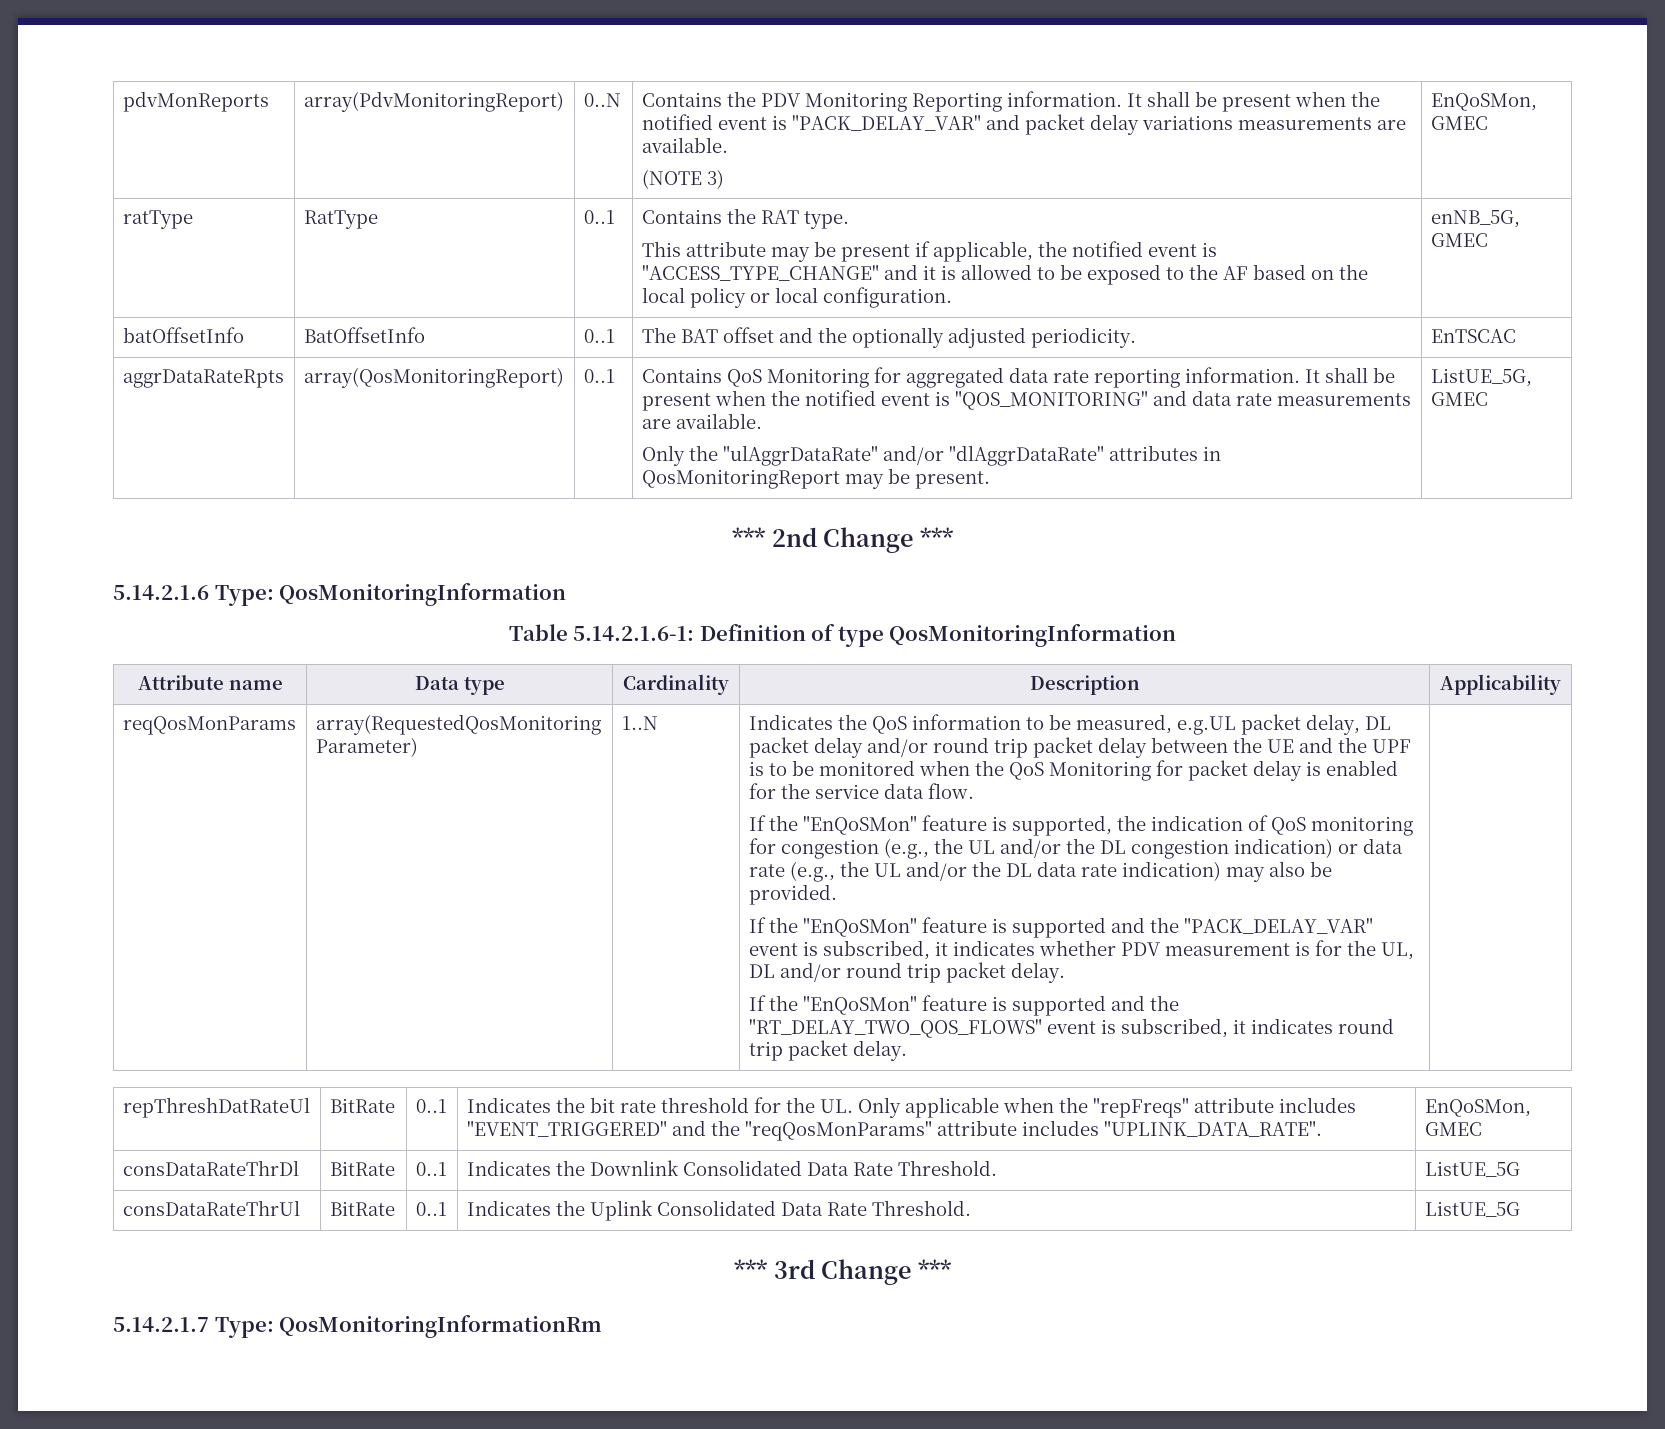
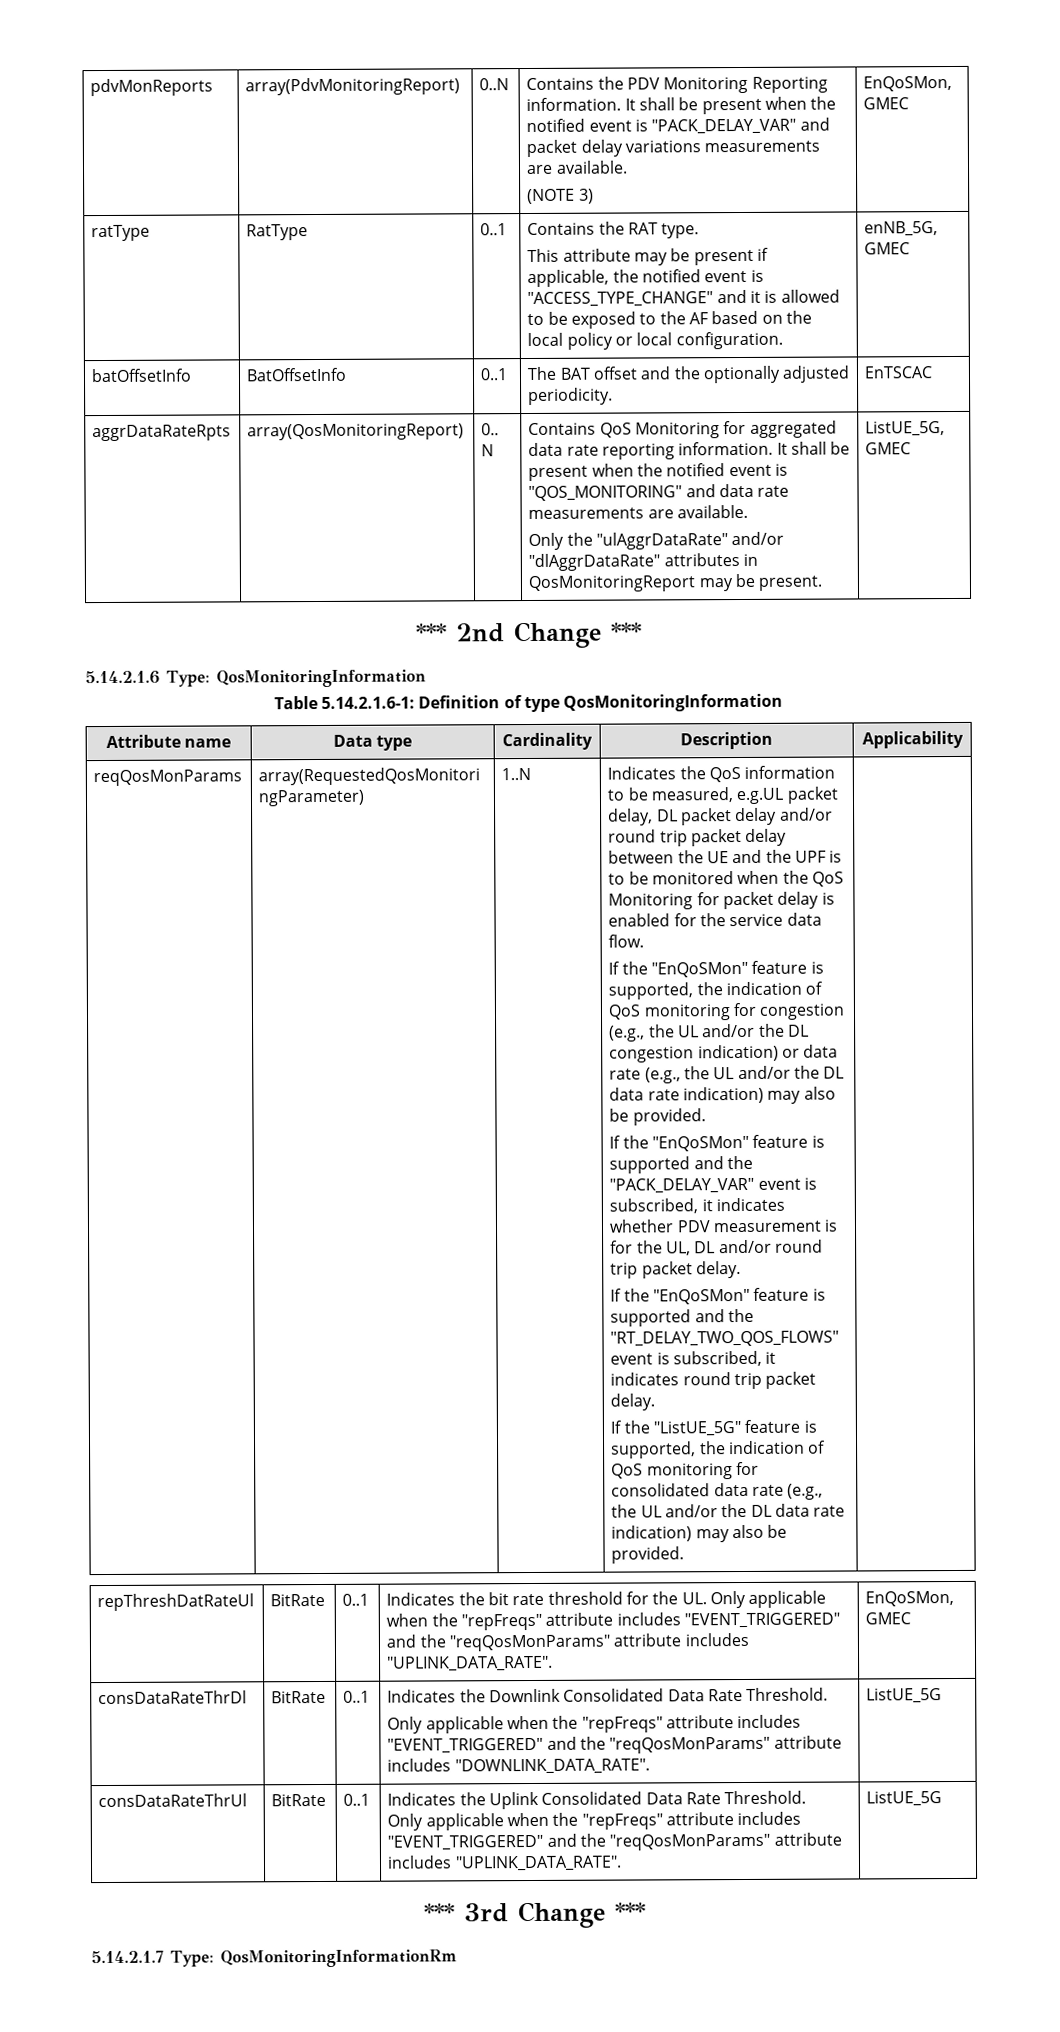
[583,369,615,383] 0..1 -> [481,423,500,436] [481,444,495,457] 0.. N
(907, 1050) none -> [610,1419,817,1437] [611,1440,827,1459] [611,1461,760,1480] [611,1482,824,1500] [611,1503,846,1518] [611,1524,788,1543] [611,1546,685,1564] // If the "ListUE_5G" feature is supported, the indication of QoS monitoring for consolidated data rate (e.g., the UL and/or the DL data rate indication) may also be provided.
(997, 1168) none -> [387,1714,802,1734] [387,1735,842,1754] [387,1758,650,1775] // Only applicable when the "repFreqs" attribute includes "EVENT_TRIGGERED" and the "reqQosMonParams" attribute includes "DOWNLINK_DATA_RATE".
(971, 1208) none -> [387,1811,802,1831] [387,1832,842,1851] [387,1855,622,1872] // Only applicable when the "repFreqs" attribute includes "EVENT_TRIGGERED" and the "reqQosMonParams" attribute includes "UPLINK_DATA_RATE".

